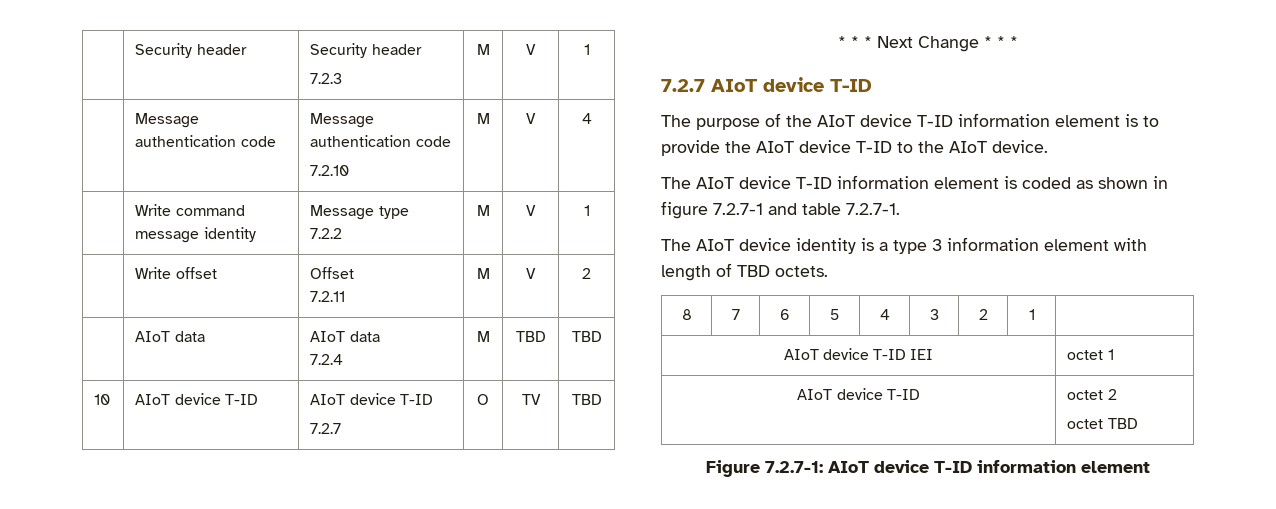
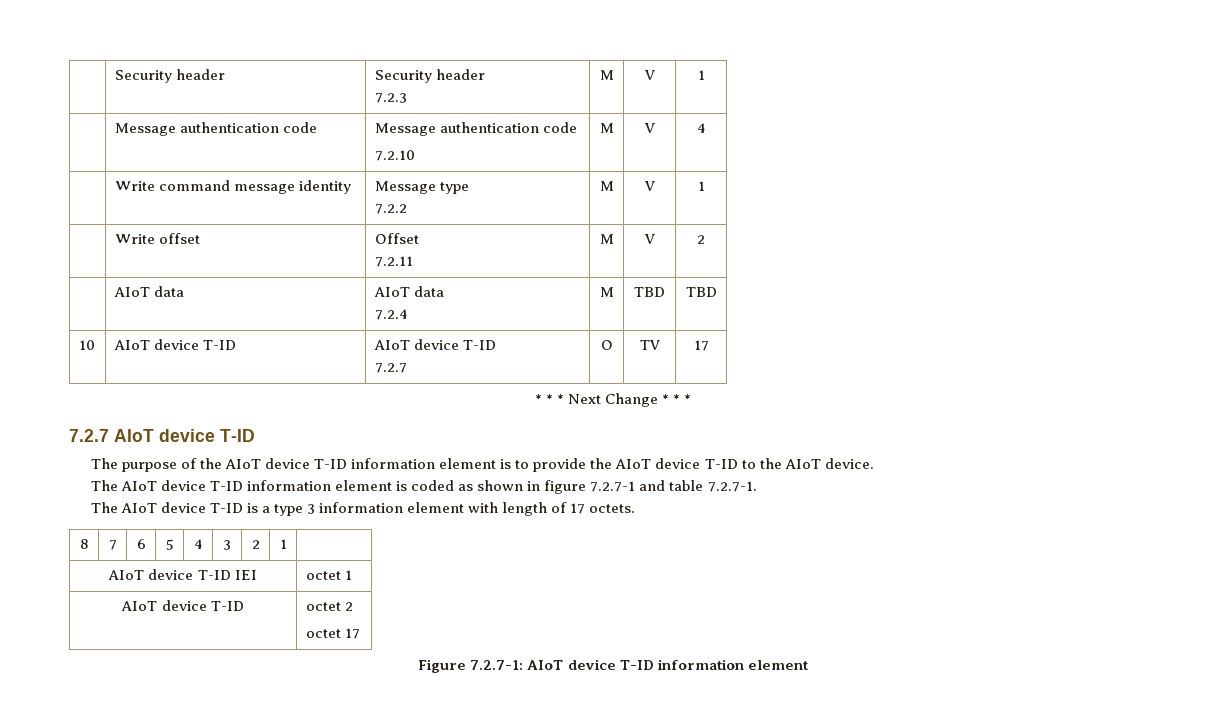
[571,394,602,405] TBD -> [693,340,709,351] 17
[796,238,856,254] identity -> [209,503,243,513] T-ID
[737,265,770,277] TBD -> [570,503,586,514] 17
[1107,418,1138,429] TBD -> [344,628,360,639] 17

